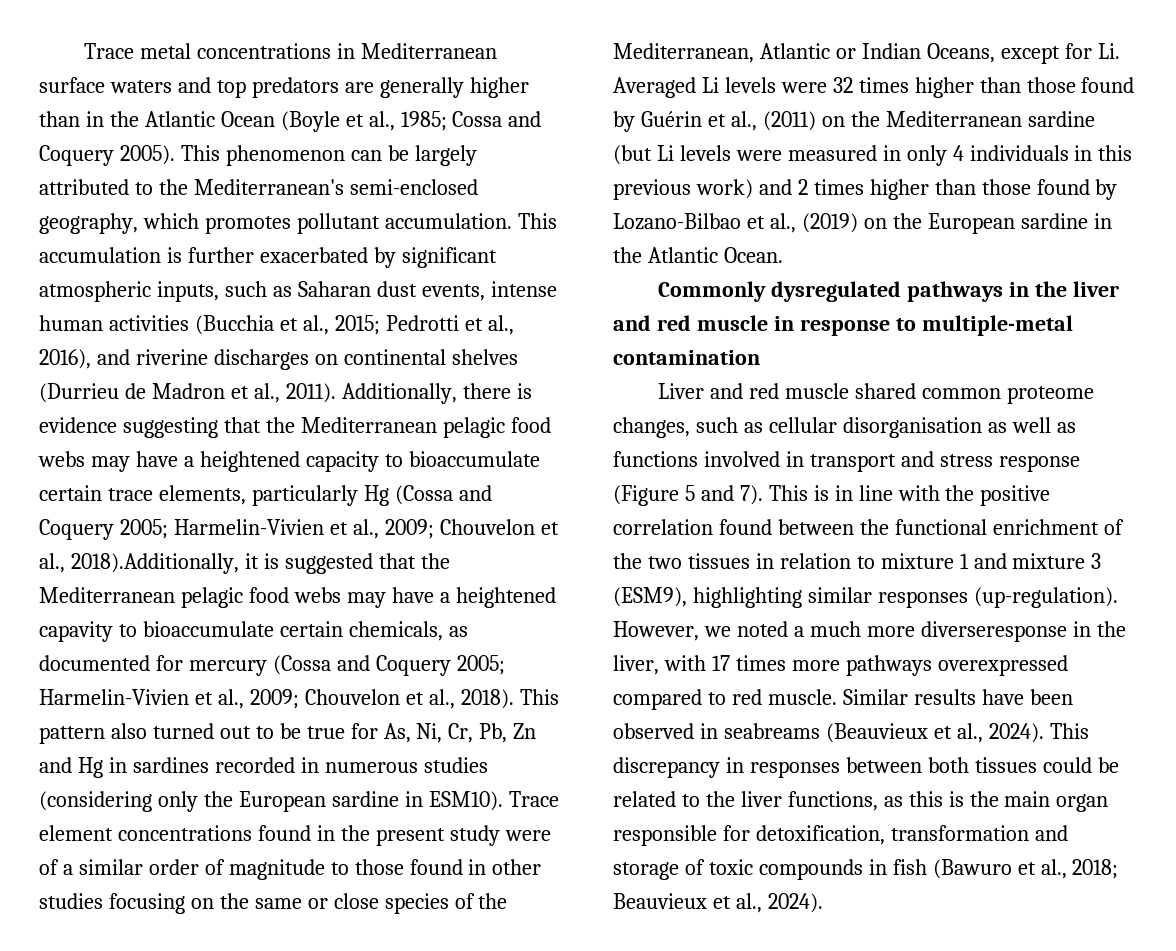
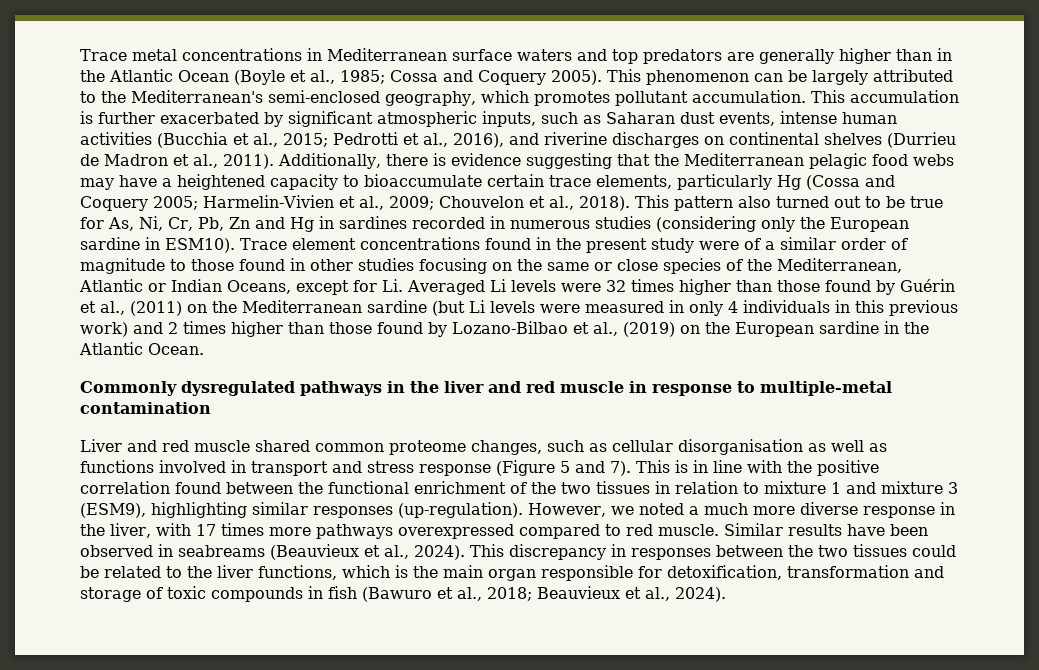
[70,553,450,574] [39,587,556,608] [39,621,468,642] [39,655,505,676] [39,689,455,709] 2018).Additionally, it is suggested that the Mediterranean pelagic food webs may have a heightened capavity to bioaccumulate certain chemicals, as documented for mercury (Cossa and Coquery 2005; Harmelin-Vivien et al., 2009; Chouvelon et al., -> (574, 203) none
[920,621,1067,642] diverseresponse -> [799,502,935,518] diverse response
[927,757,969,773] both -> [788,545,848,557] the two
[883,791,943,807] as this -> [342,565,390,578] which

